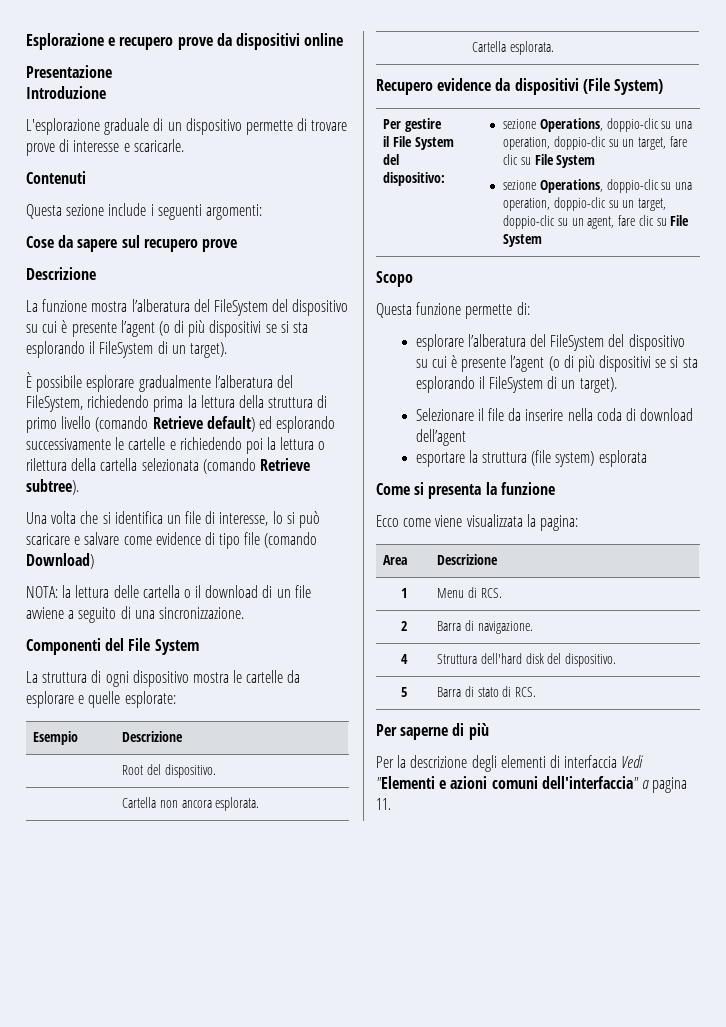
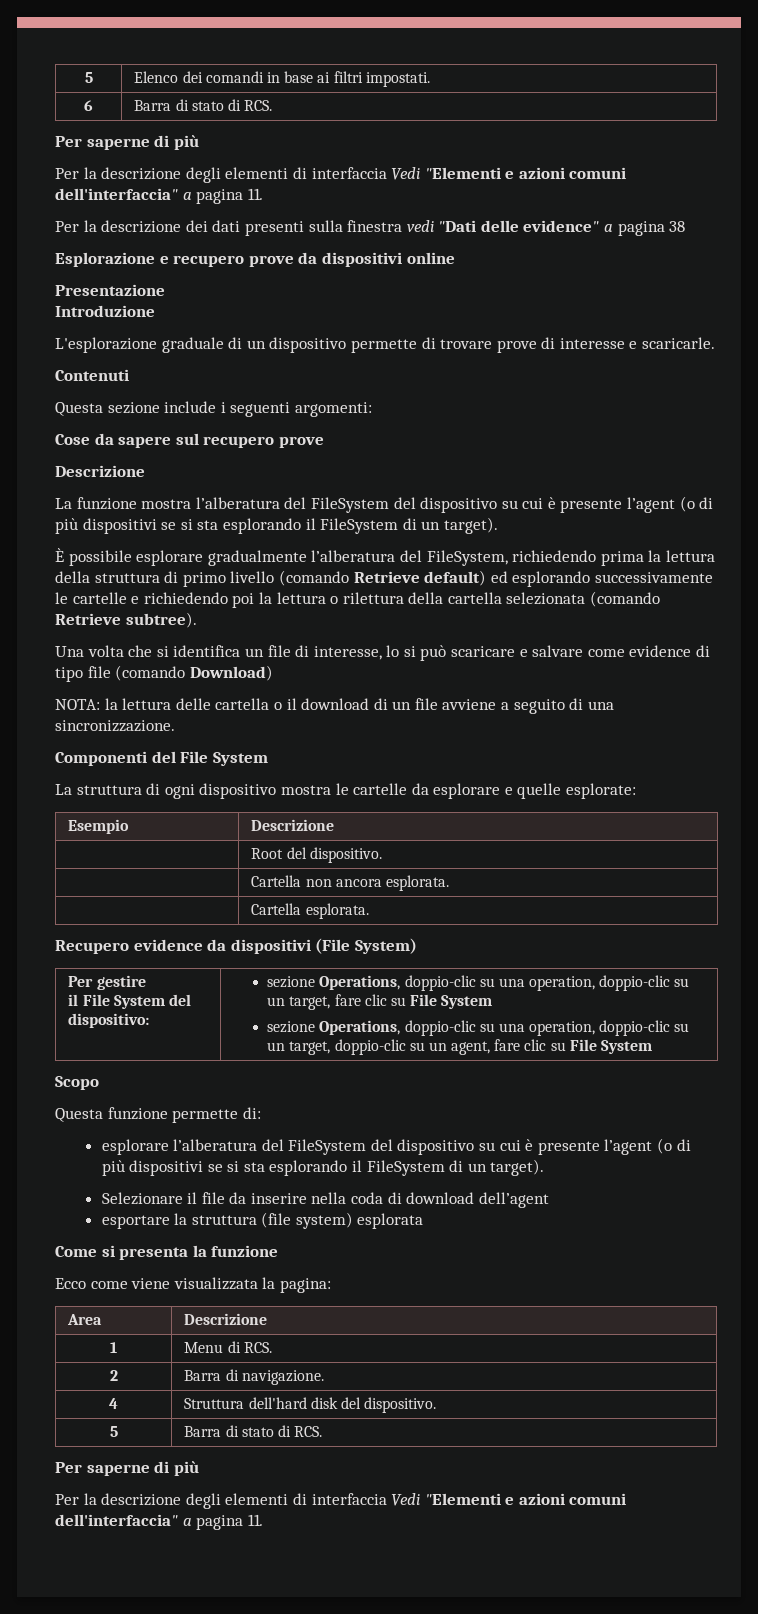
(26, 41) none -> [84,72,93,83] [134,71,430,87] [84,100,93,111] [134,99,273,111] [55,135,199,150] [55,167,627,183] [55,188,263,204] [55,220,686,236] 5 | Elenco dei comandi in base ai filtri impostati. // 6 | Barra di stato di RCS. // Per saperne di più // Per la descrizione degli elementi di interfaccia Vedi "Elementi e azioni comuni dell'interfaccia" a pagina 11. // Per la descrizione dei dati presenti sulla finestra vedi "Dati delle evidence" a pagina 38 //

